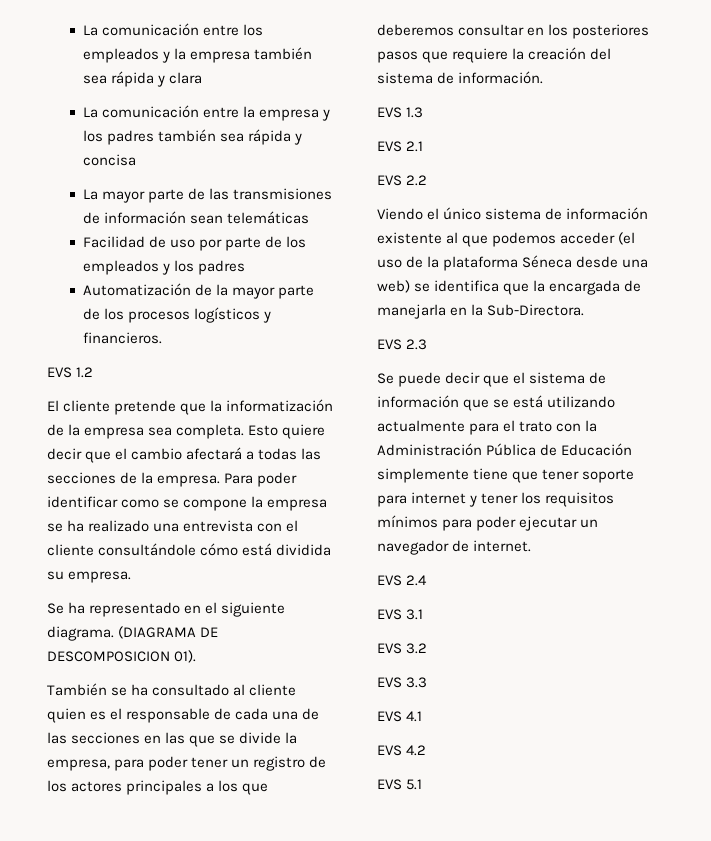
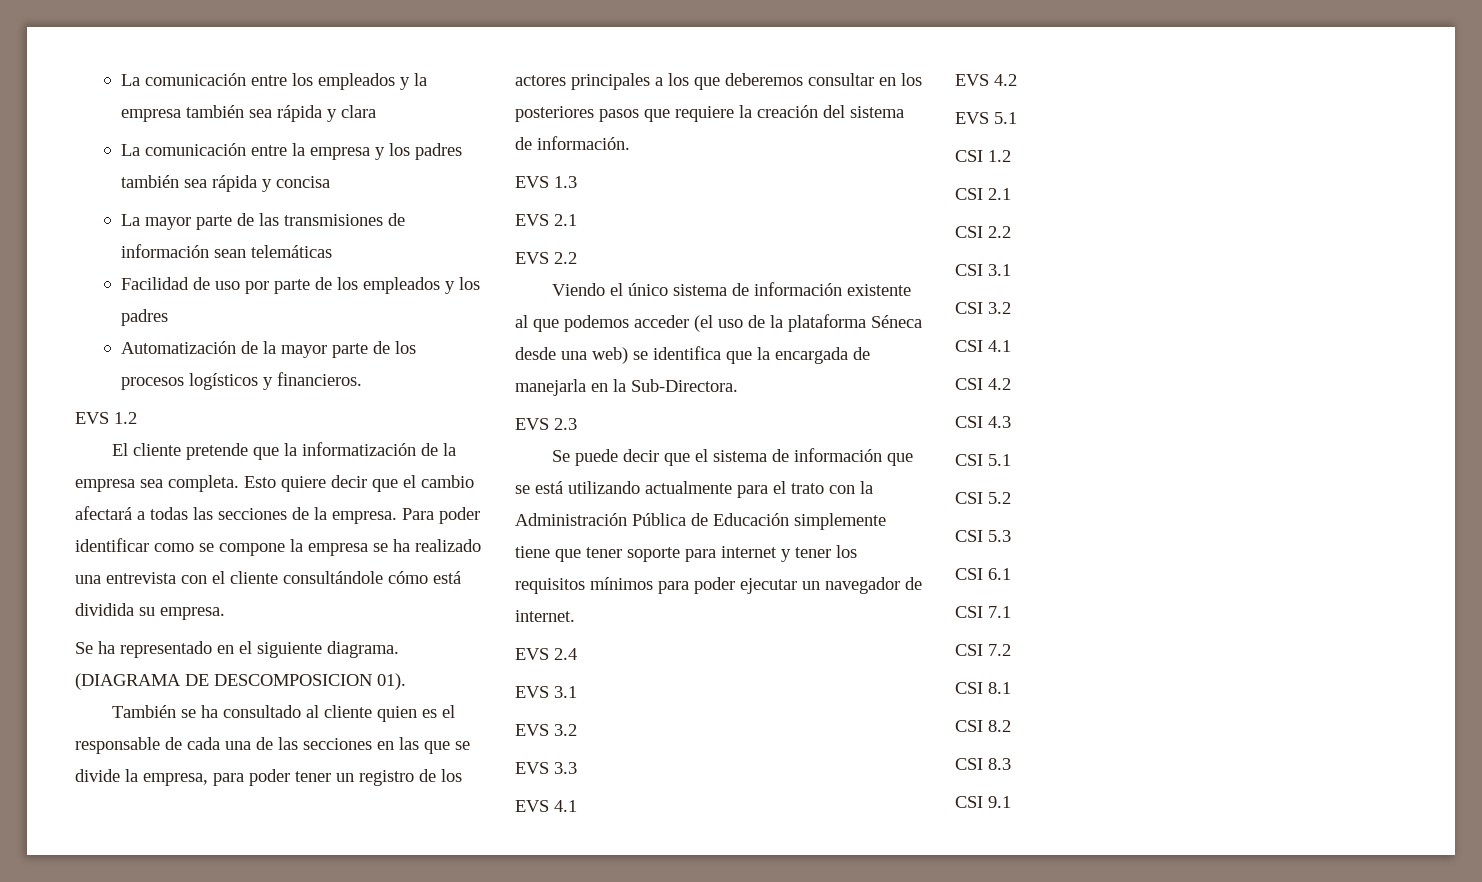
(423, 784) none -> [955,150,1011,162] [955,188,1011,200] [955,226,1011,238] [955,264,1011,276] [955,302,1011,314] [955,340,1011,352] [955,378,1011,390] [955,416,1011,428] [955,454,1011,466] [955,492,1011,504] [955,530,1011,542] [955,568,1011,580] [955,606,1011,618] [955,644,1011,656] [955,682,1011,694] [955,720,1011,732] [955,758,1011,770] [955,796,1011,808] // CSI 1.2 // CSI 2.1 // CSI 2.2 // CSI 3.1 // CSI 3.2 // CSI 4.1 // CSI 4.2 // CSI 4.3 // CSI 5.1 // CSI 5.2 // CSI 5.3 // CSI 6.1 // CSI 7.1 // CSI 7.2 // CSI 8.1 // CSI 8.2 // CSI 8.3 // CSI 9.1

